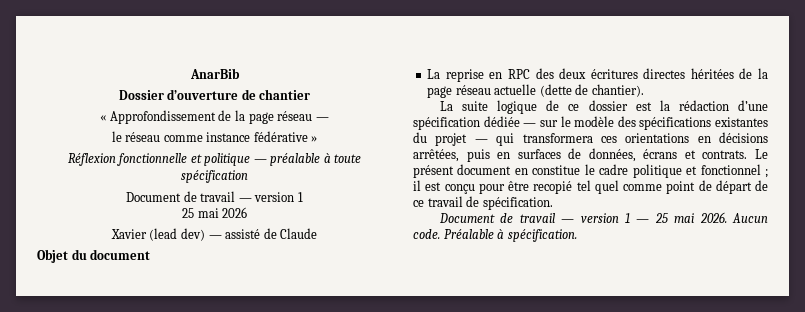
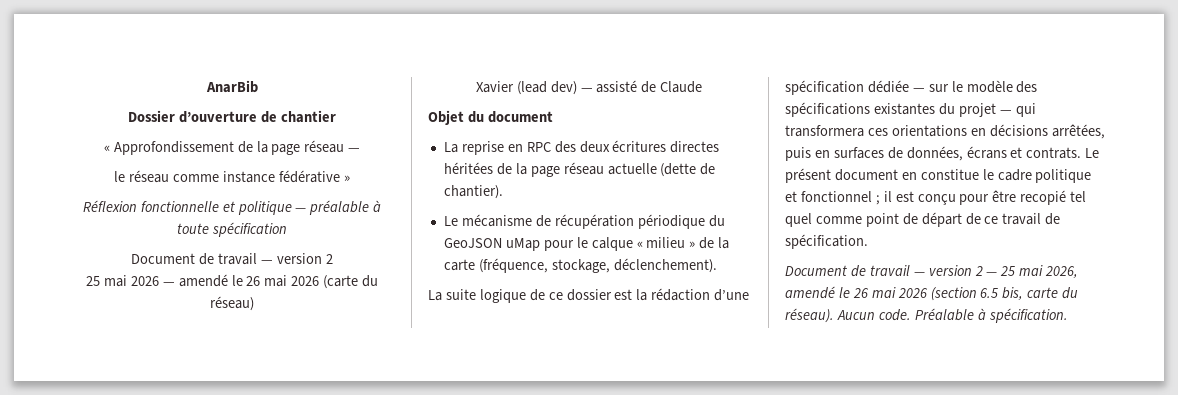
[297,192,303,202] 1 -> [325,254,333,264] 2
(248, 212) none -> [162,274,379,289] [210,296,254,311] — amendé le 26 mai 2026 (carte du réseau)
(644, 90) none -> [443,214,725,229] [443,237,730,251] [443,258,717,273] // Le mécanisme de récupération périodique du GeoJSON uMap pour le calque « milieu » de la carte (fréquence, stockage, déclenchement).
[624,213,630,223] 1 -> [974,266,983,276] 2
[699,212,727,223] 2026. -> [1045,266,1079,278] [785,286,1079,301] [785,308,834,323] 2026, amendé le 26 mai 2026 (section 6.5 bis, carte du réseau).

